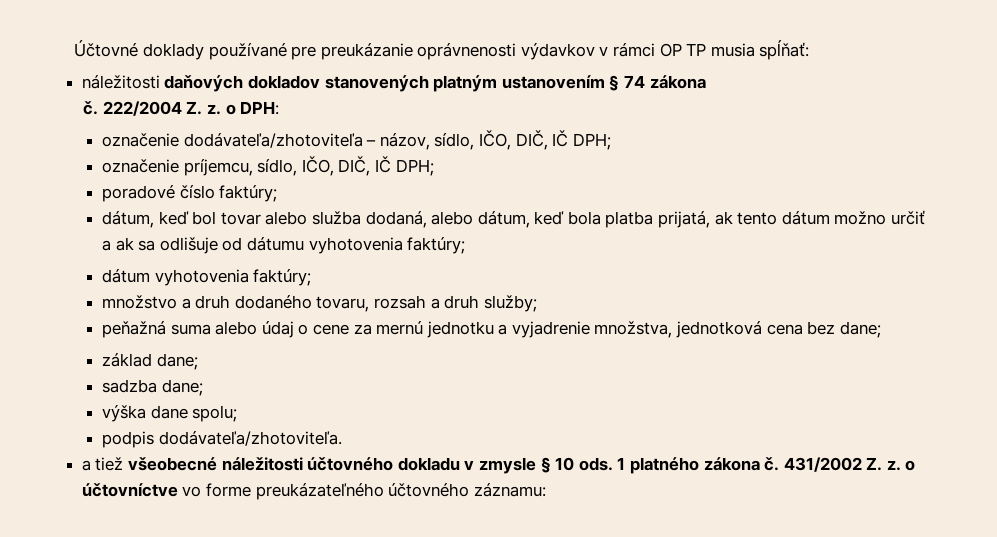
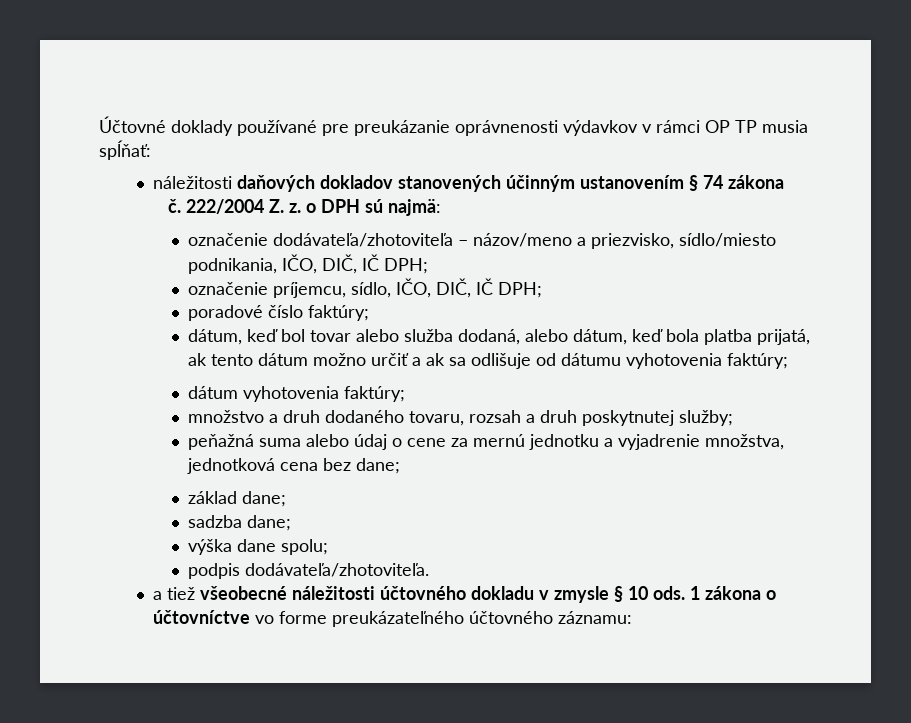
[433,75,498,92] platným -> [506,175,576,192] účinným
[240,101,280,115] DPH: -> [321,199,442,216] DPH sú najmä:
[379,133,475,150] názov, sídlo, -> [472,233,776,249] [187,258,277,274] názov/meno a priezvisko, sídlo/miesto podnikania,
(480, 302) none -> [581,410,674,426] poskytnutej
[629,457,901,474] platného zákona č. 431/2002 Z. z. -> [705,586,762,600] zákona

